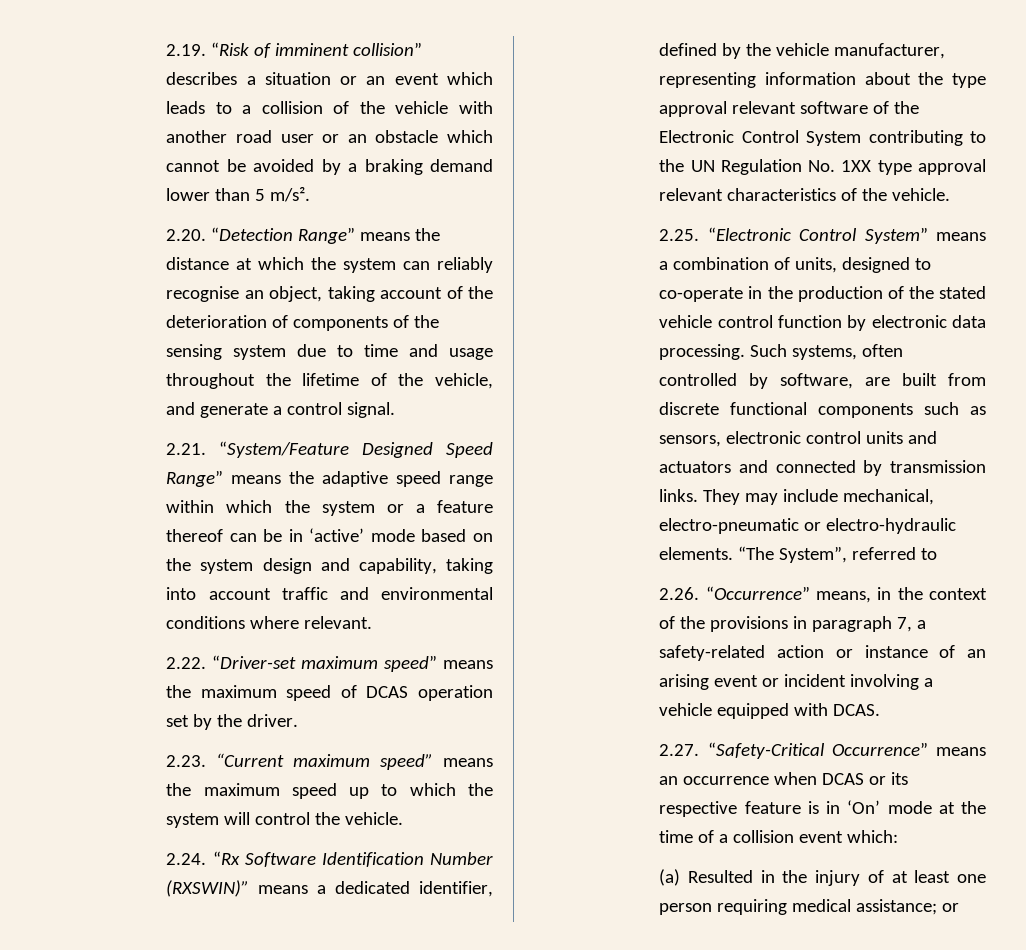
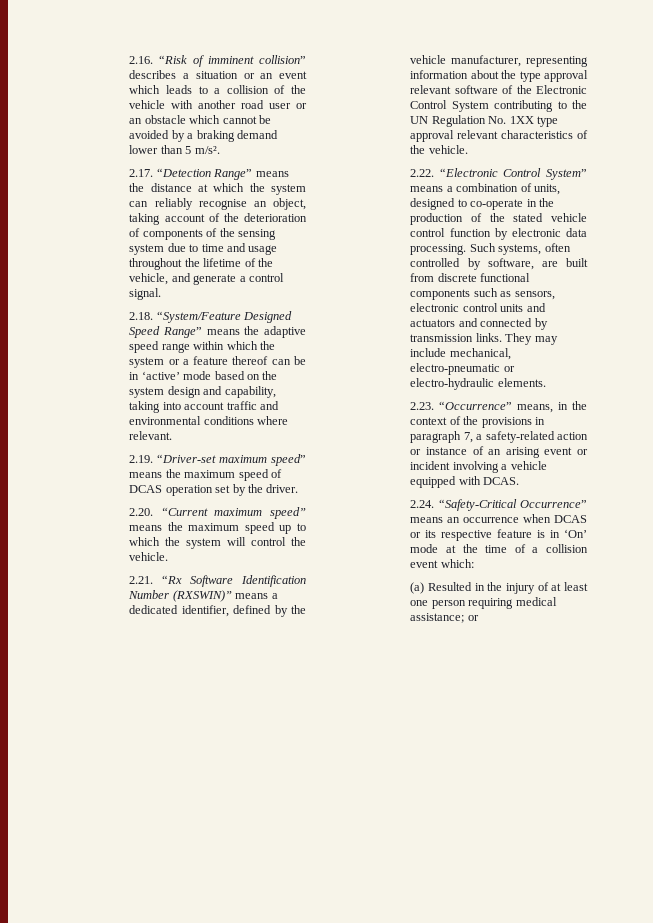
[166,44,207,56] 2.19. -> [129,56,154,64] 2.16.
[166,229,207,241] 2.20. -> [129,169,154,177] 2.17.
[166,443,207,455] 2.21. -> [129,312,154,320] 2.18.
[166,657,207,669] 2.22. -> [129,455,154,463] 2.19.
[166,755,207,767] 2.23. -> [129,508,154,516] 2.20.
[166,853,207,865] 2.24. -> [129,576,154,584] 2.21.
[659,229,700,241] 2.25. -> [410,169,435,177] 2.22.
[738,546,938,563] [659,587,700,600] “The System”, referred to // 2.26. -> [410,402,435,410] // 2.23.
[659,744,700,756] 2.27. -> [410,500,435,508] 2.24.

